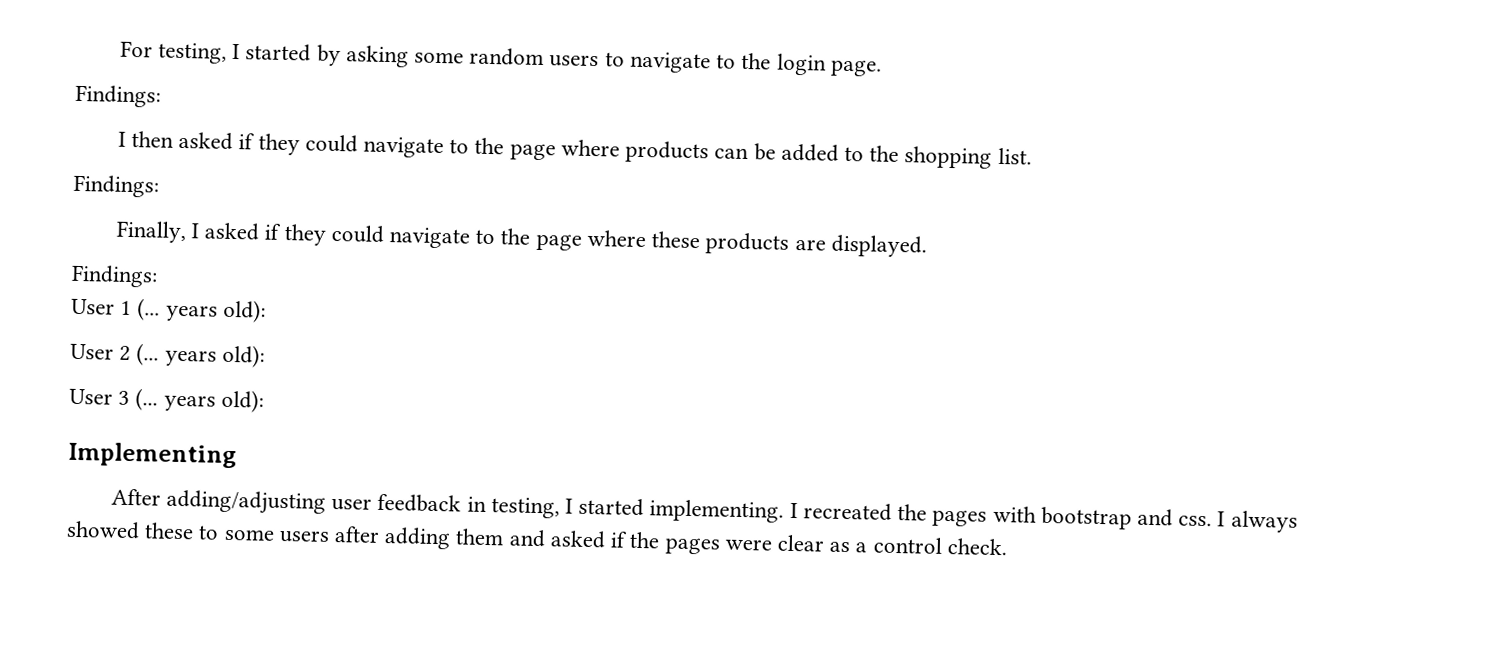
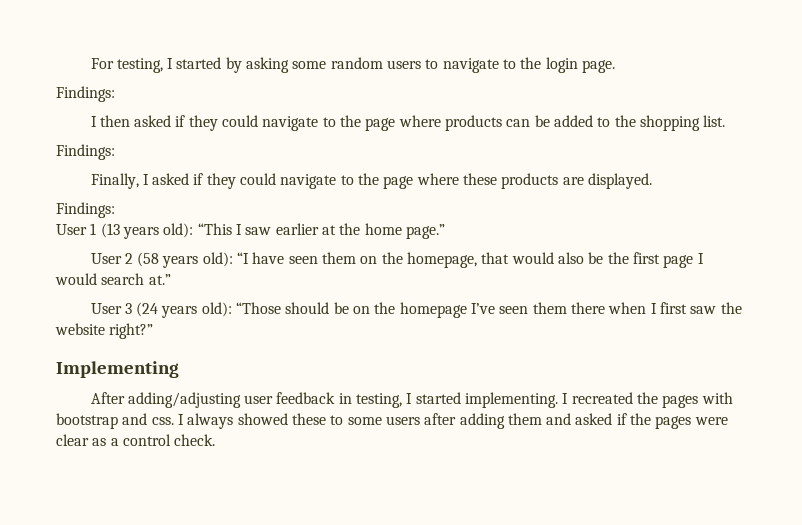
[137,298,266,323] (... years old): -> [100,223,445,239] (13 years old): “This I saw earlier at the home page.”
[136,343,265,368] (... years old): -> [137,252,704,268] [55,273,171,285] (58 years old): “I have seen them on the homepage, that would also be the first page I would search at.”
[135,388,264,413] (... years old): -> [136,302,742,318] [55,323,154,339] (24 years old): “Those should be on the homepage I’ve seen them there when I first saw the website right?”

